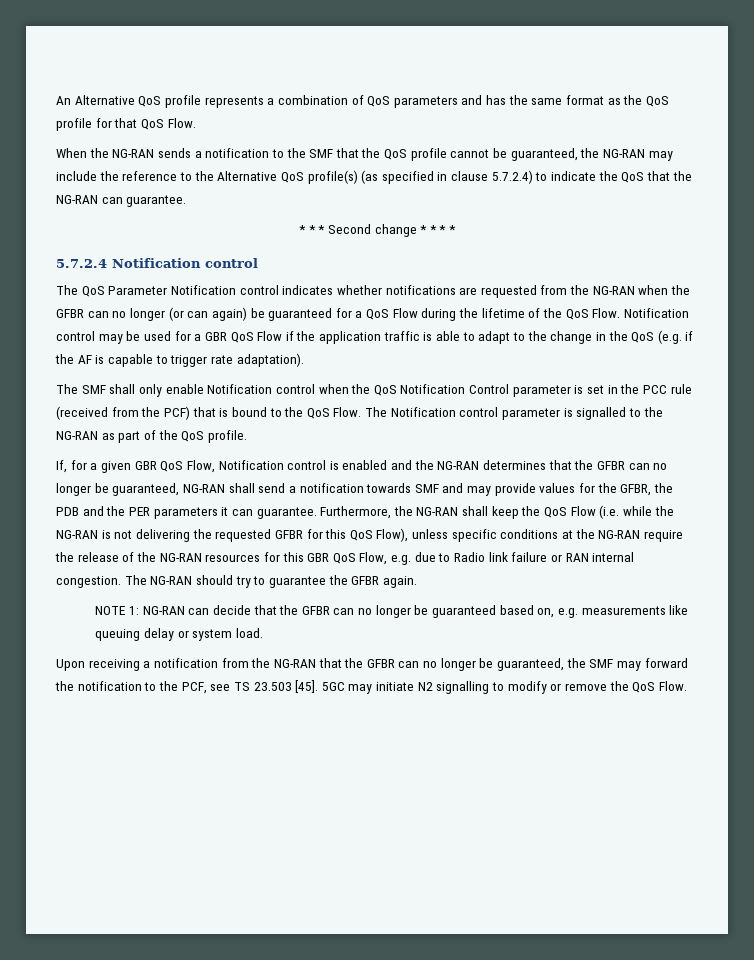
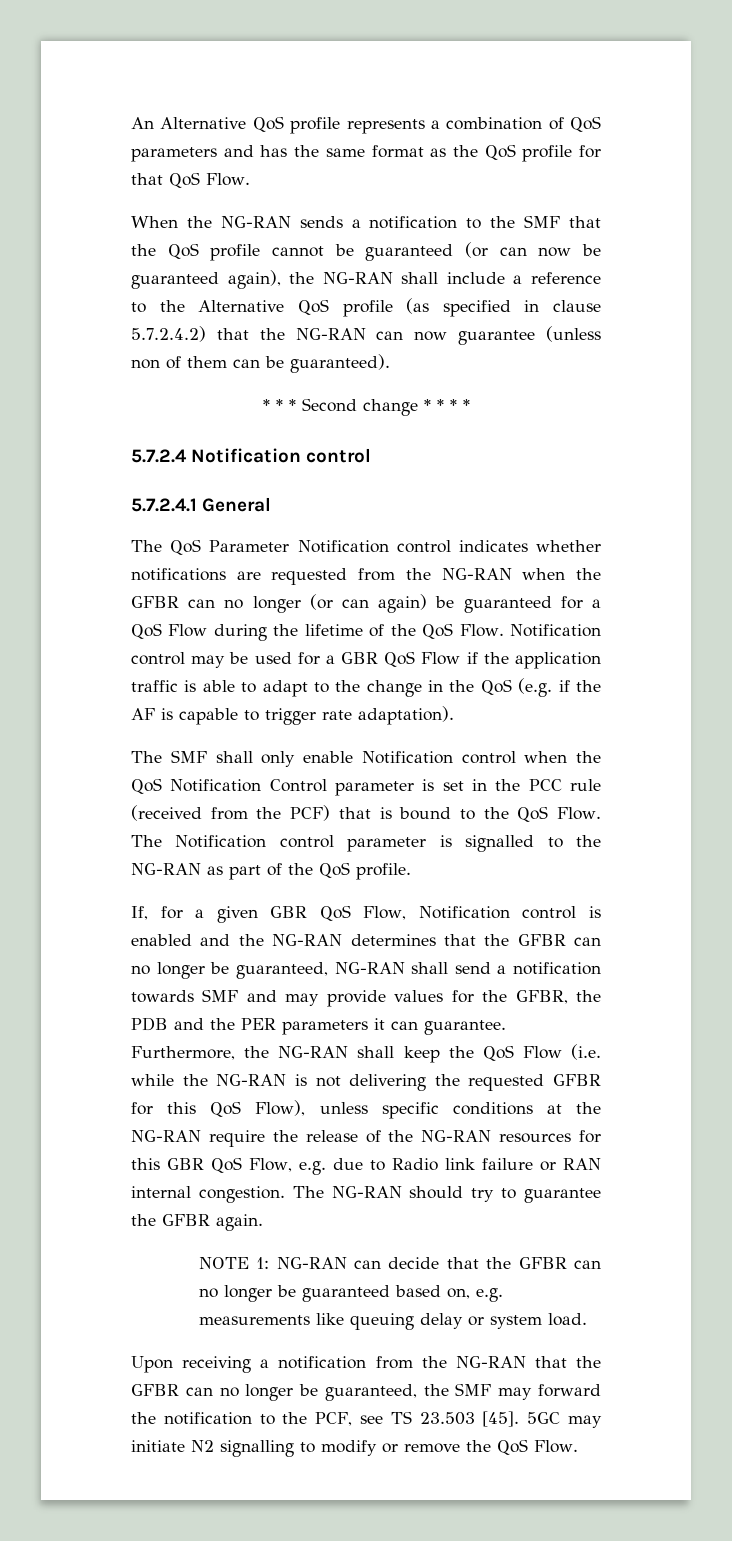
[510,148,673,161] [56,171,119,181] guaranteed, the NG-RAN may include the -> [365,242,601,261] [131,270,523,289] guaranteed (or can now be guaranteed again), the NG-RAN shall include a
[307,170,358,184] profile(s) -> [342,300,393,317] profile
[491,170,692,184] [56,195,187,207] 5.7.2.4) to indicate the QoS that the NG-RAN can guarantee. -> [131,326,601,345] [131,354,390,373] 5.7.2.4.2) that the NG-RAN can now guarantee (unless non of them can be guaranteed).
(258, 263) none -> [131,497,272,512] // 5.7.2.4.1 General

